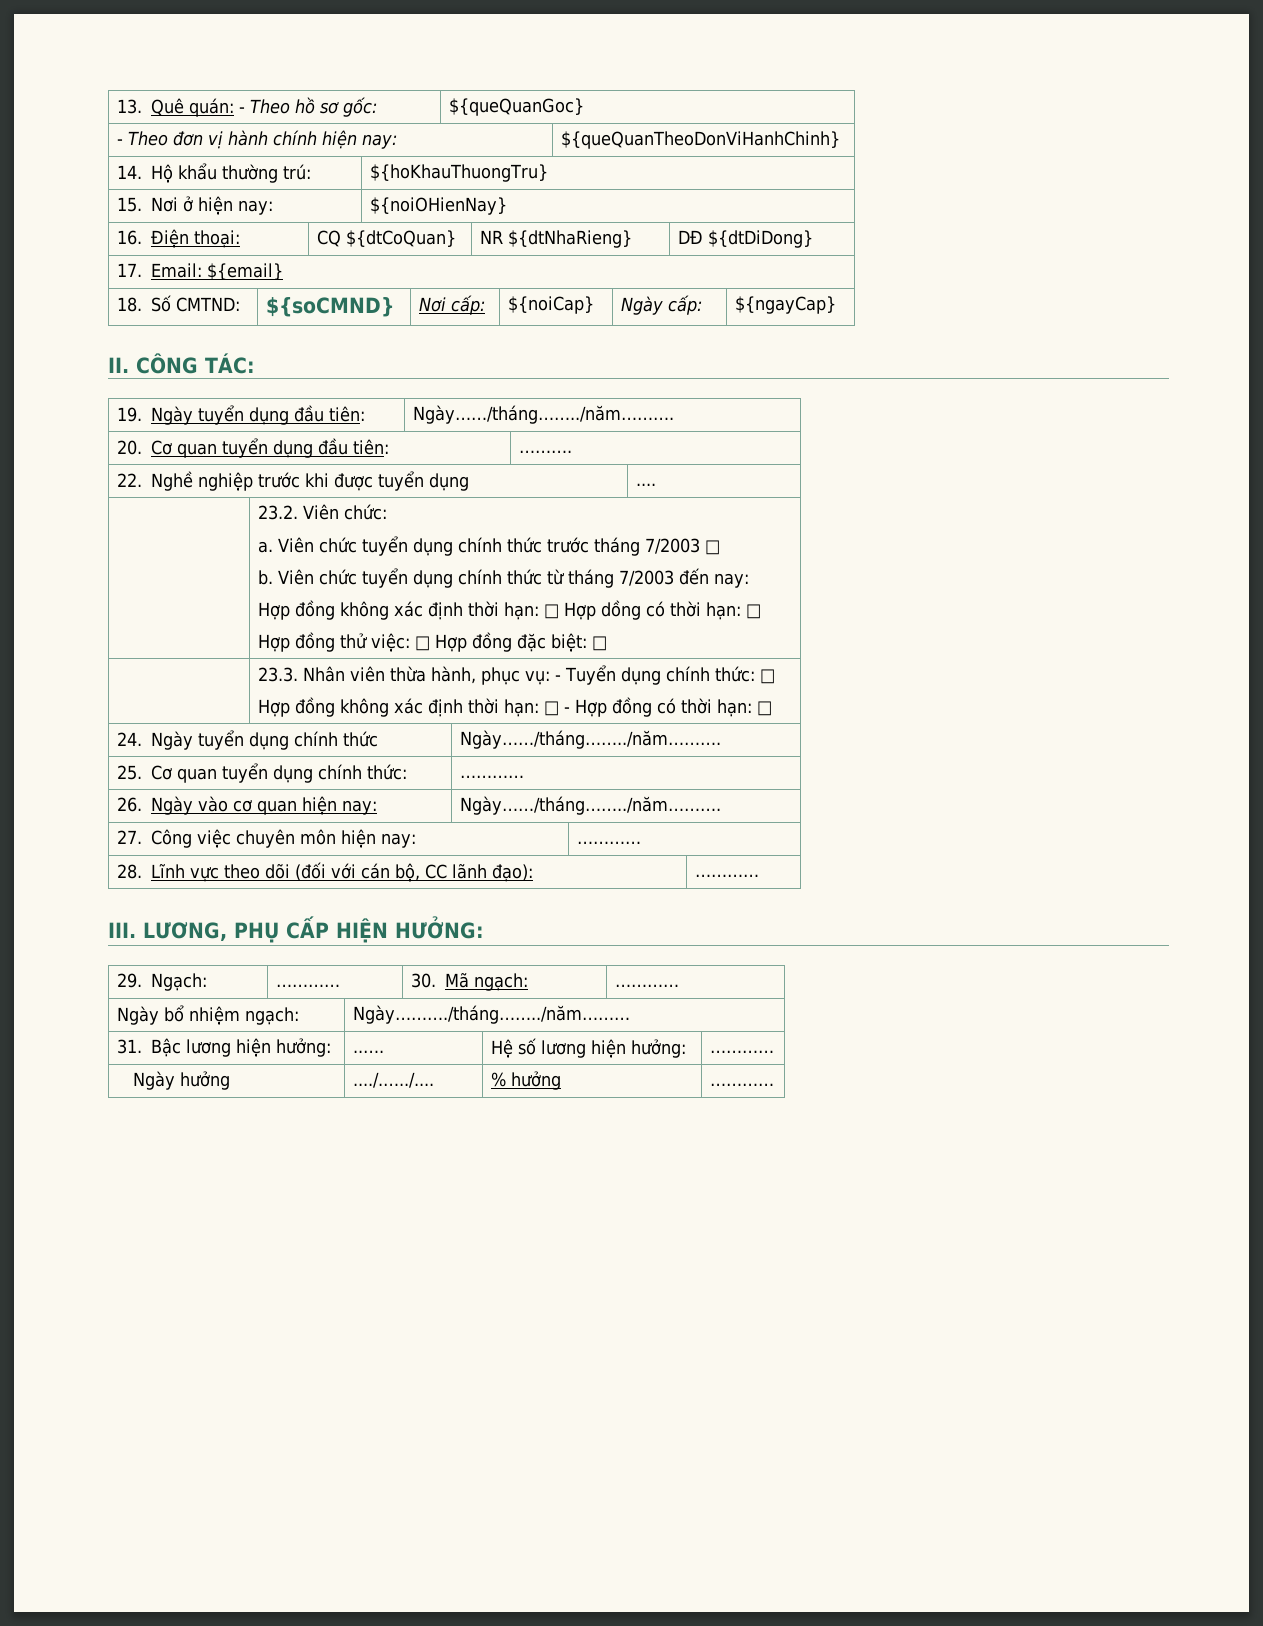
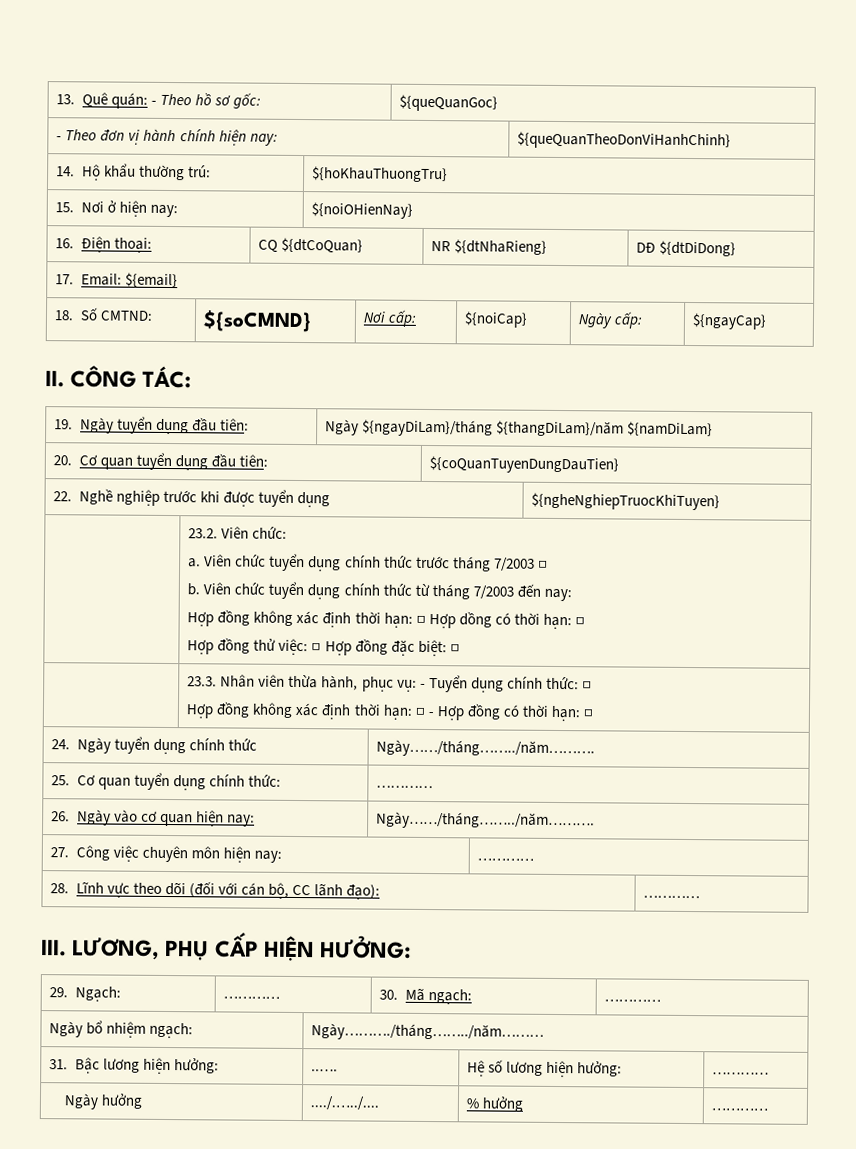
[412,405,674,424] Ngày……/tháng……../năm………. -> [325,419,714,437] Ngày ${ngayDiLam}/tháng ${thangDiLam}/năm ${namDiLam}
[518,450,572,453] ………. -> [429,456,620,474] ${coQuanTuyenDungDauTien}
[635,483,656,486] .... -> [531,492,721,511] ${ngheNghiepTruocKhiTuyen}

